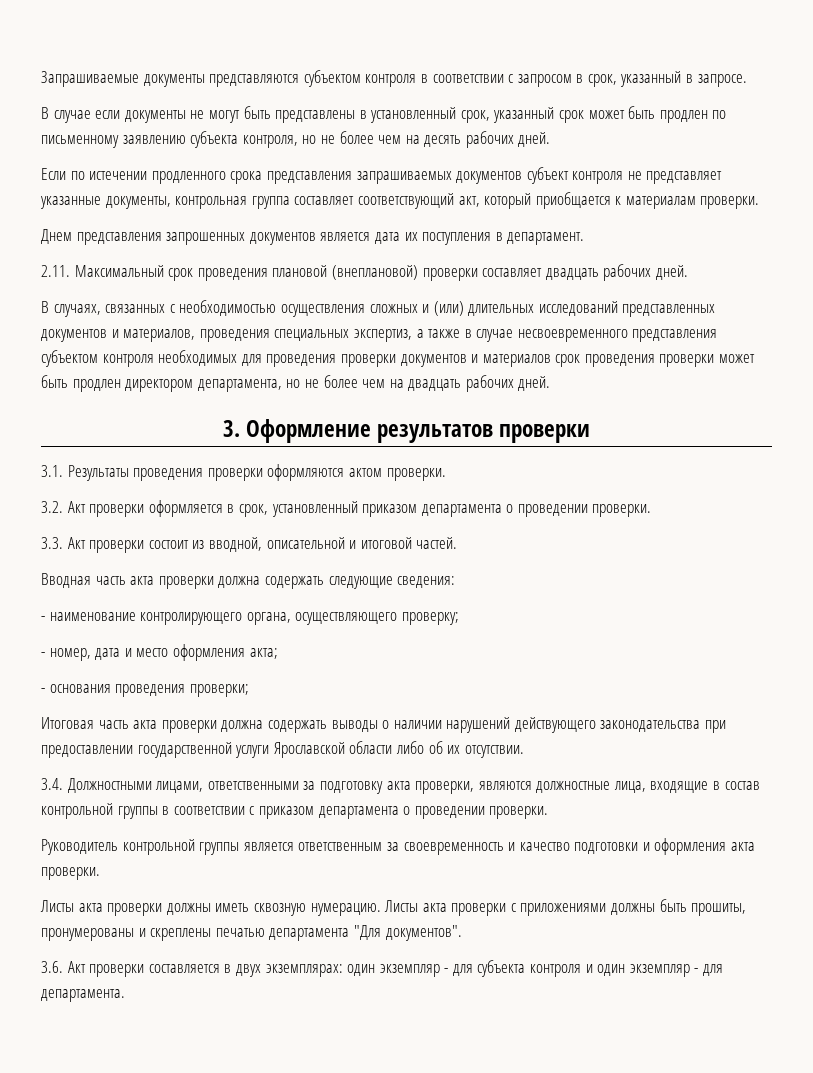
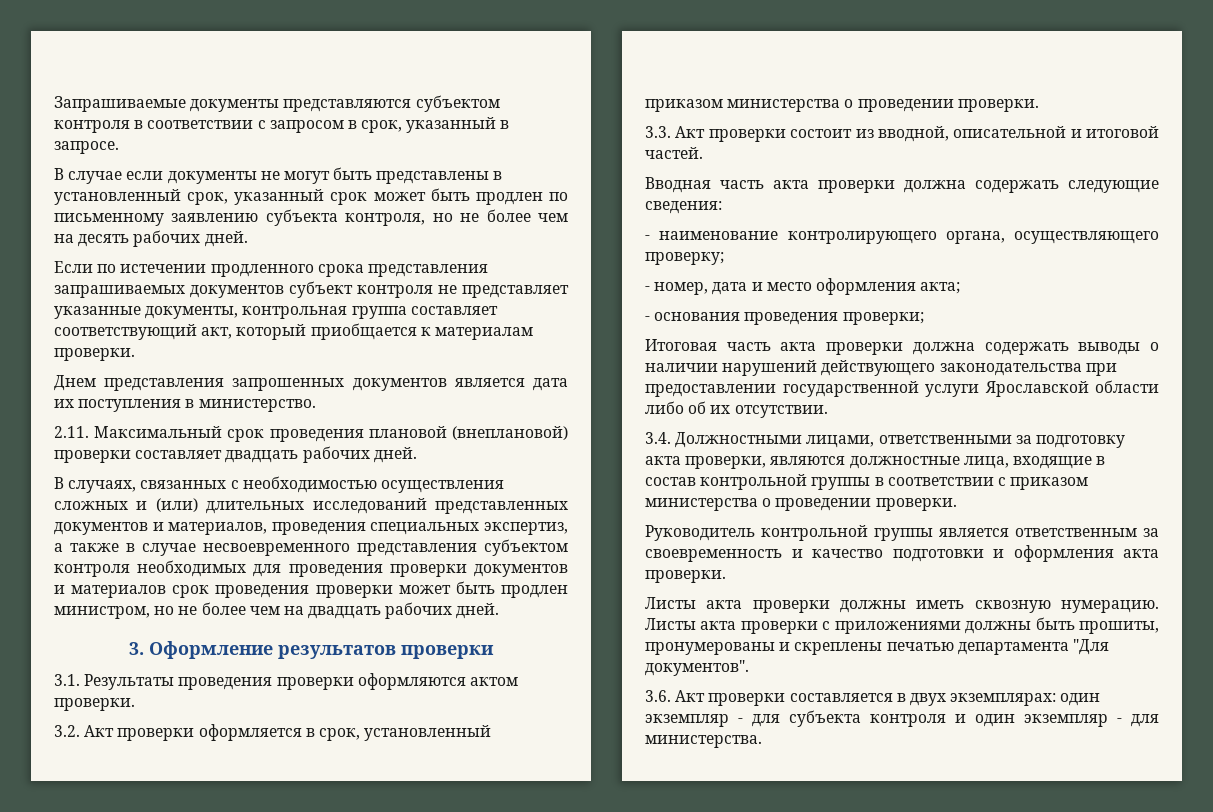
[507,232,585,245] департамент. -> [198,399,316,412] министерство.
[125,379,282,392] директором департамента, -> [54,606,150,619] министром,
[421,504,502,517] департамента -> [727,99,841,112] министерства
[318,806,399,819] департамента -> [645,498,758,511] министерства
[41,989,125,1002] департамента. -> [645,735,762,748] министерства.

